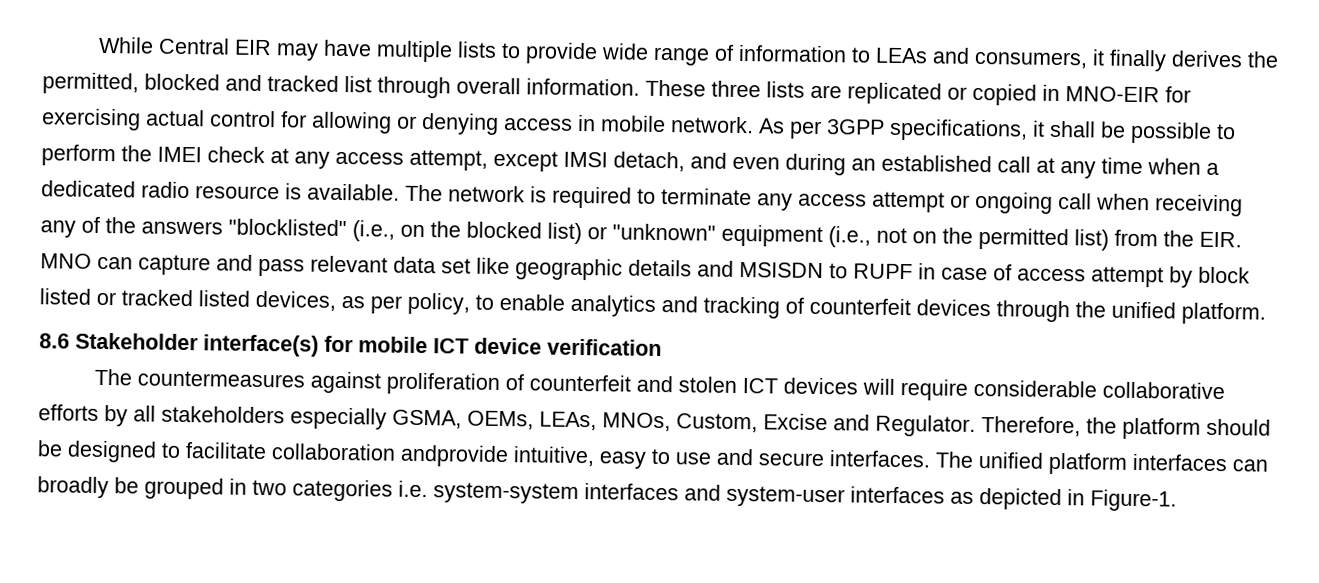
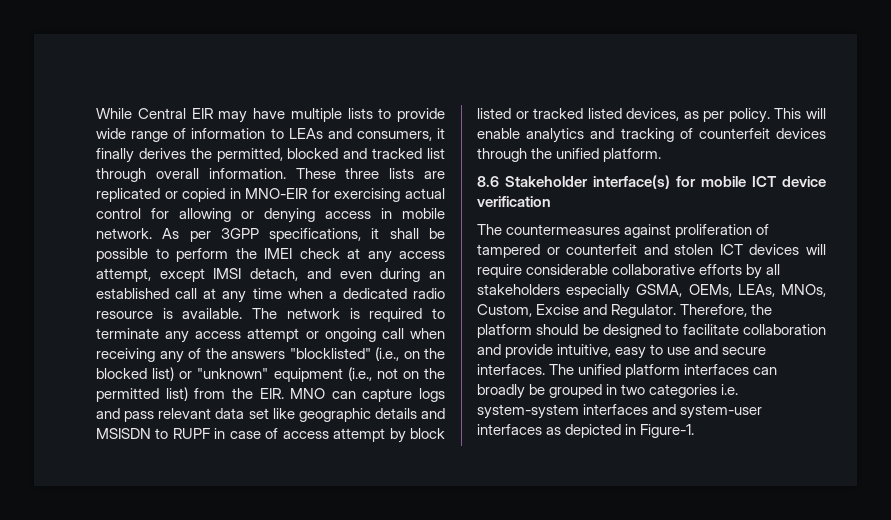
(211, 265) none -> [419,388,445,402] logs
[407,292,494,315] policy, to -> [728,108,826,123] policy. This will
(524, 382) none -> [477,244,560,258] tampered or
[400,444,509,468] andprovide -> [477,344,554,358] and provide

